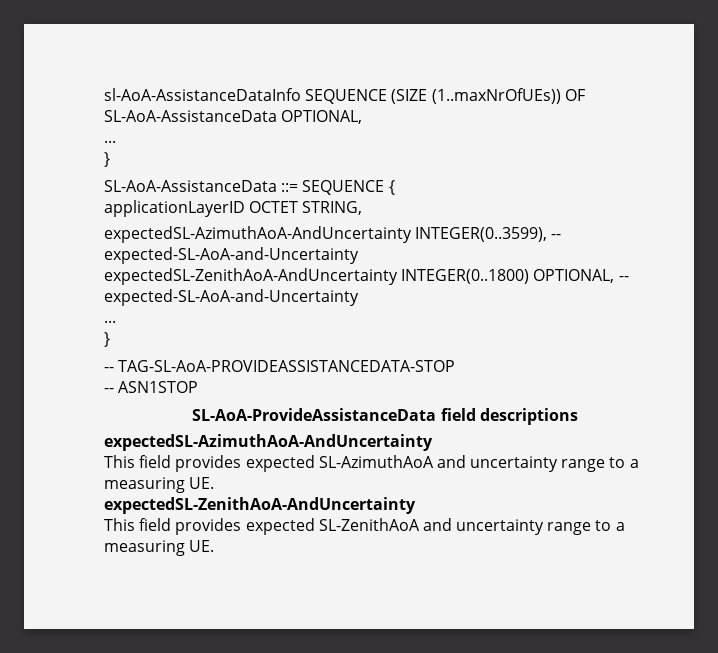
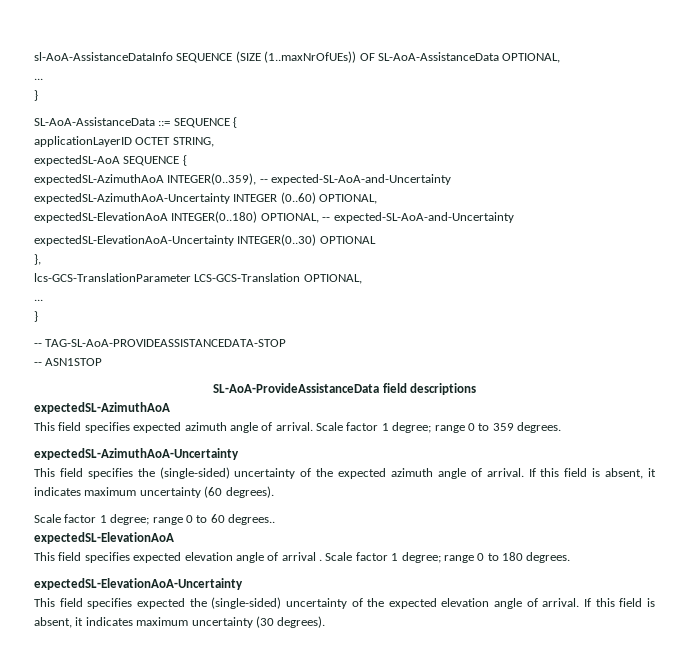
[104,226,562,243] [104,247,359,264] [104,268,629,285] [104,289,359,306] expectedSL-AzimuthAoA-AndUncertainty INTEGER(0..3599), -- expected-SL-AoA-and-Uncertainty // expectedSL-ZenithAoA-AndUncertainty INTEGER(0..1800) OPTIONAL, -- expected-SL-AoA-and-Uncertainty -> [34,155,187,166] [34,173,452,185] [34,192,378,204] [34,211,514,223] [34,234,376,246] [34,254,41,265] [34,273,362,284] expectedSL-AoA SEQUENCE { // expectedSL-AzimuthAoA INTEGER(0..359), -- expected-SL-AoA-and-Uncertainty // expectedSL-AzimuthAoA-Uncertainty INTEGER (0..60) OPTIONAL, // expectedSL-ElevationAoA INTEGER(0..180) OPTIONAL, -- expected-SL-AoA-and-Uncertainty // expectedSL-ElevationAoA-Uncertainty INTEGER(0..30) OPTIONAL // }, // lcs-GCS-TranslationParameter LCS-GCS-Translation OPTIONAL,
[104,434,433,451] [104,455,639,472] [104,477,215,493] [104,497,416,514] [104,518,625,535] [104,540,215,556] expectedSL-AzimuthAoA-AndUncertainty // This field provides expected SL-AzimuthAoA and uncertainty range to a measuring UE. // expectedSL-ZenithAoA-AndUncertainty // This field provides expected SL-ZenithAoA and uncertainty range to a measuring UE. -> [34,402,170,414] [34,422,561,433] [34,448,239,460] [34,467,657,479] [34,486,274,498] [34,514,275,525] [34,532,174,544] [34,552,571,563] [34,578,243,590] [34,597,655,609] [34,616,326,628] expectedSL-AzimuthAoA // This field specifies expected azimuth angle of arrival. Scale factor 1 degree; range 0 to 359 degrees. // expectedSL-AzimuthAoA-Uncertainty // This field specifies the (single-sided) uncertainty of the expected azimuth angle of arrival. If this field is absent, it indicates maximum uncertainty (60 degrees). // Scale factor 1 degree; range 0 to 60 degrees.. // expectedSL-ElevationAoA // This field specifies expected elevation angle of arrival . Scale factor 1 degree; range 0 to 180 degrees. // expectedSL-ElevationAoA-Uncertainty // This field specifies expected the (single-sided) uncertainty of the expected elevation angle of arrival. If this field is absent, it indicates maximum uncertainty (30 degrees).

